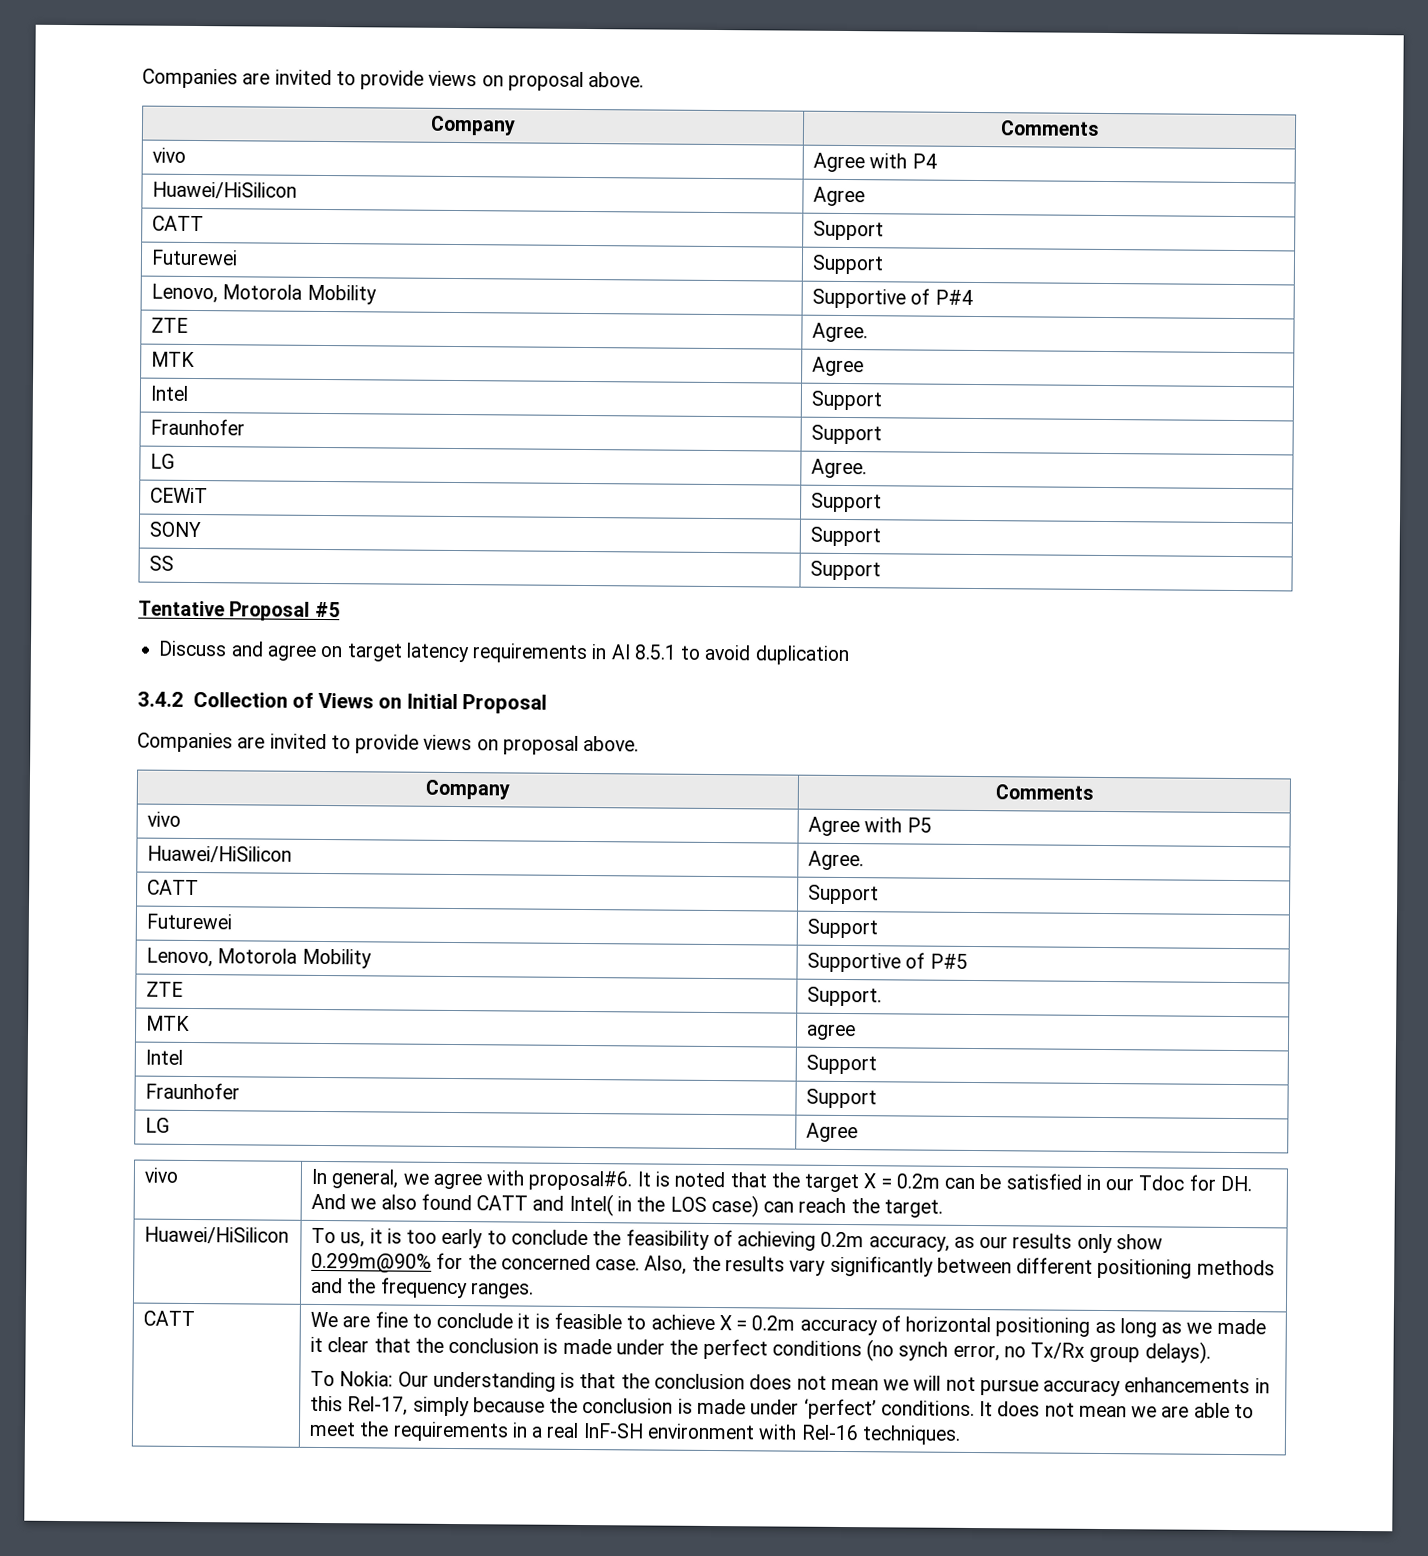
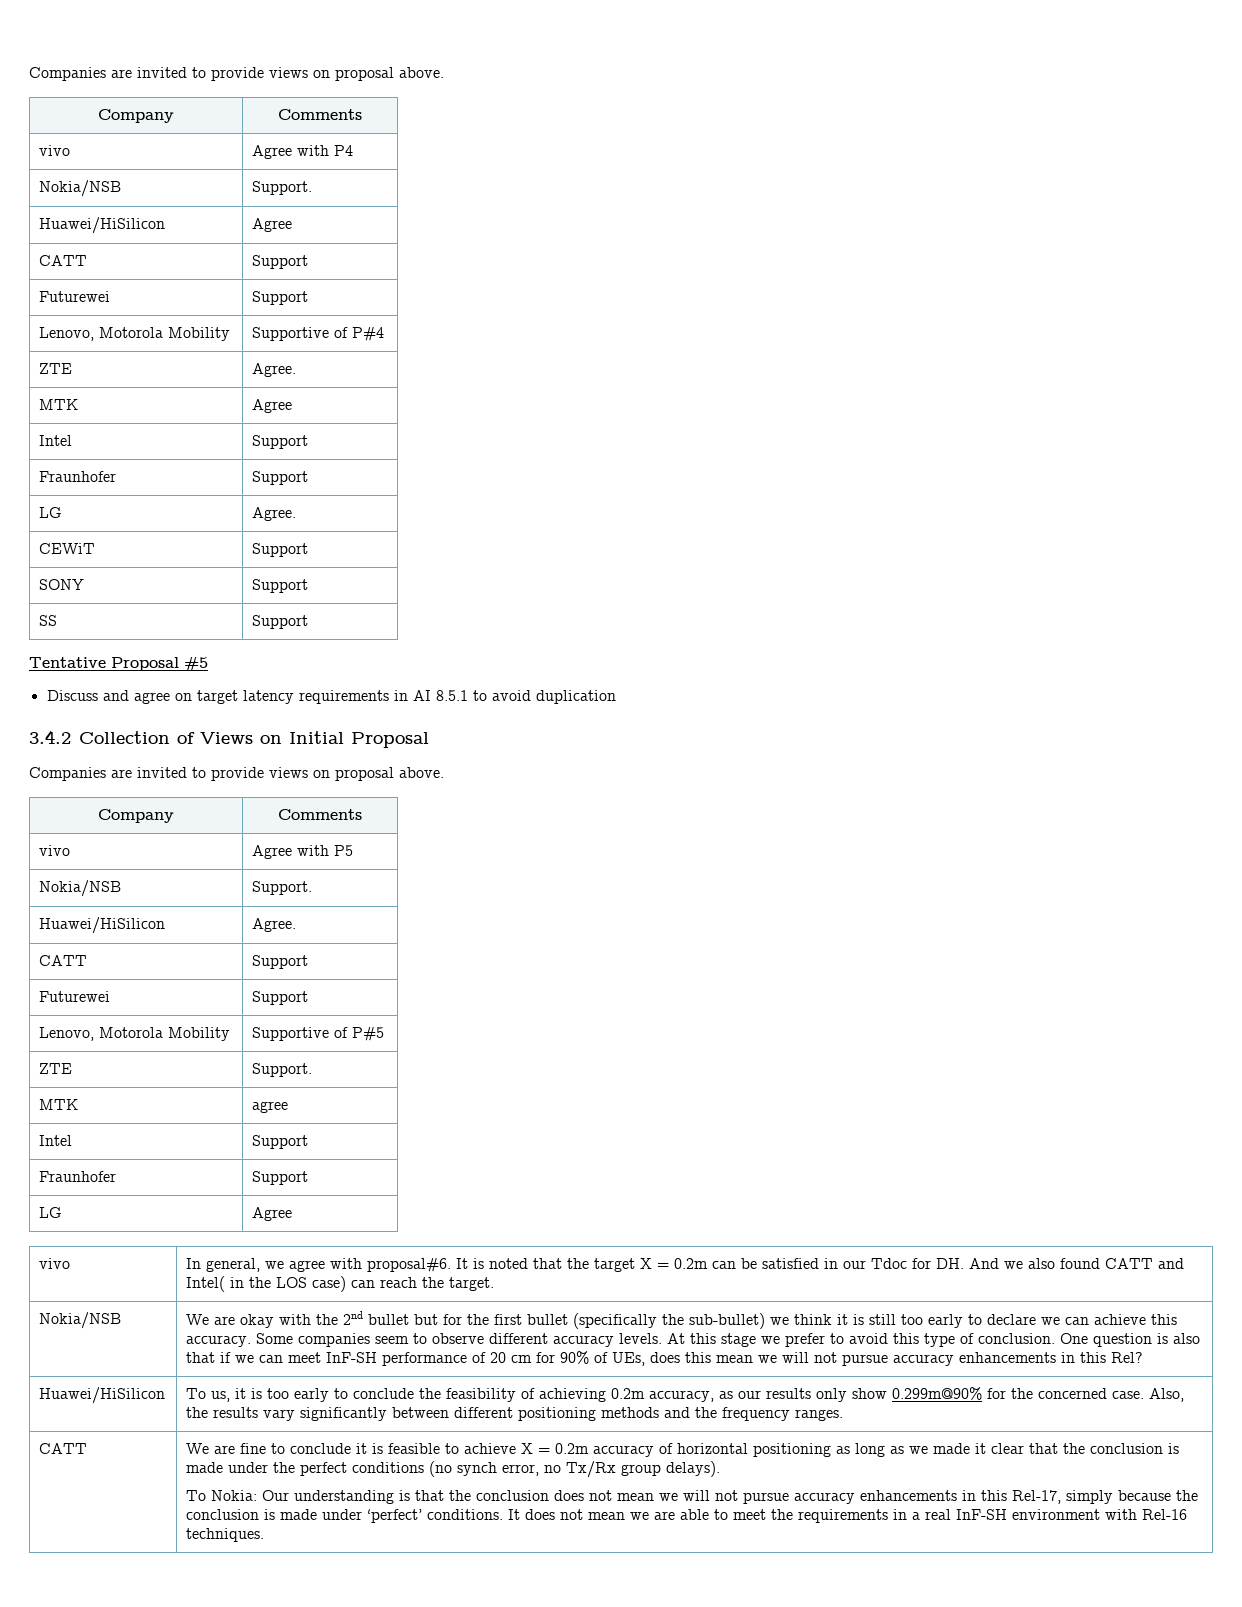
(937, 161) none -> [39,180,122,197] [252,181,313,195] // Nokia/NSB | Support.
(932, 825) none -> [39,880,122,897] [252,881,313,895] // Nokia/NSB | Support.
(943, 1208) none -> [39,1312,122,1329] [186,1311,1178,1329] [186,1333,1201,1347] [186,1351,1144,1366] // Nokia/NSB | We are okay with the 2nd bullet but for the first bullet (specifically the sub-bullet) we think it is still too early to declare we can achieve this accuracy. Some companies seem to observe different accuracy levels. At this stage we prefer to avoid this type of conclusion. One question is also that if we can meet InF-SH performance of 20 cm for 90% of UEs, does this mean we will not pursue accuracy enhancements in this Rel?

